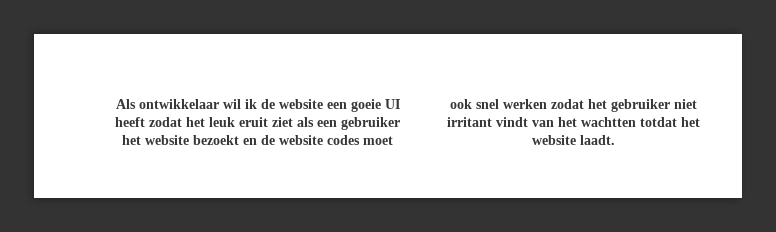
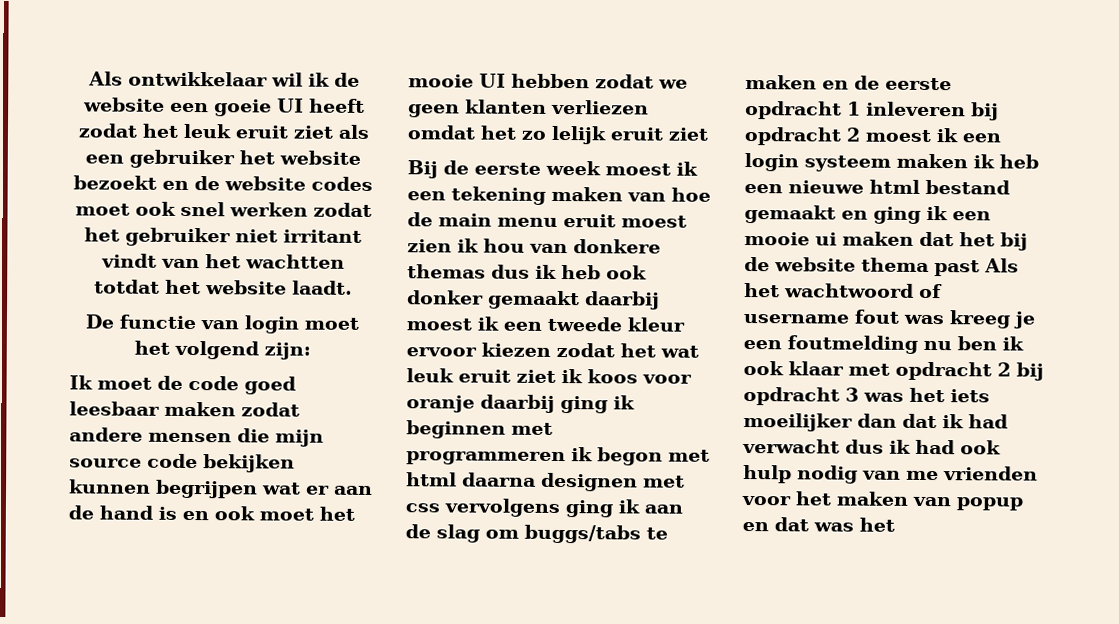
(615, 140) none -> [85,314,359,334] [133,340,311,360] [69,375,296,395] [69,401,300,417] [69,427,324,447] [69,453,295,473] [69,479,373,499] [68,505,355,521] [408,73,688,89] [408,99,649,118] [407,125,708,145] [407,160,698,179] [407,186,711,205] [407,212,687,228] [407,238,661,254] [407,264,647,280] [407,290,660,310] [406,316,685,332] [406,342,699,358] [406,368,692,384] [406,394,635,414] [406,420,553,439] [406,447,710,466] [406,472,685,492] [405,498,683,518] [405,524,668,544] [745,75,952,91] [745,101,999,121] [744,127,1001,146] [744,153,1039,172] [744,179,1010,195] [744,204,991,224] [744,231,1028,251] [744,256,1019,277] [744,282,943,299] [743,309,1036,329] [743,335,1024,354] [743,360,1044,381] [743,386,990,406] [743,412,1008,432] [742,438,1001,455] [743,464,1038,484] [741,491,1024,511] [742,517,895,532] // De functie van login moet het volgend zijn: // Ik moet de code goed leesbaar maken zodat andere mensen die mijn source code bekijken kunnen begrijpen wat er aan de hand is en ook moet het mooie UI hebben zodat we geen klanten verliezen omdat het zo lelijk eruit ziet // Bij de eerste week moest ik een tekening maken van hoe de main menu eruit moest zien ik hou van donkere themas dus ik heb ook donker gemaakt daarbij moest ik een tweede kleur ervoor kiezen zodat het wat leuk eruit ziet ik koos voor oranje daarbij ging ik beginnen met programmeren ik begon met html daarna designen met css vervolgens ging ik aan de slag om buggs/tabs te maken en de eerste opdracht 1 inleveren bij opdracht 2 moest ik een login systeem maken ik heb een nieuwe html bestand gemaakt en ging ik een mooie ui maken dat het bij de website thema past Als het wachtwoord of username fout was kreeg je een foutmelding nu ben ik ook klaar met opdracht 2 bij opdracht 3 was het iets moeilijker dan dat ik had verwacht dus ik had ook hulp nodig van me vrienden voor het maken van popup en dat was het

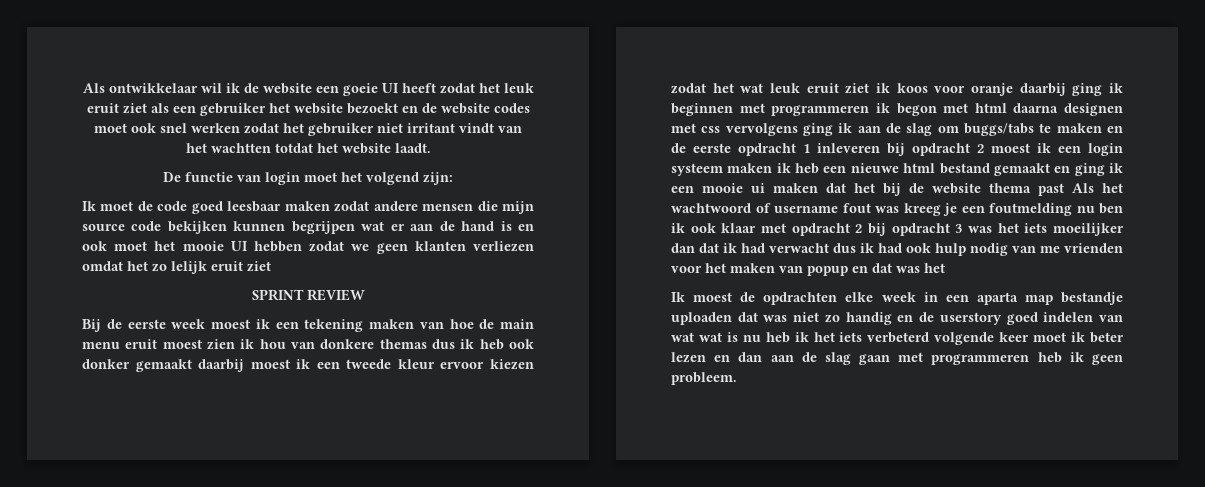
(708, 134) none -> [251,289,365,301] // SPRINT REVIEW
(895, 524) none -> [671,292,1123,305] [671,312,1123,325] [671,332,1124,345] [671,352,1123,365] [671,372,737,385] // Ik moest de opdrachten elke week in een aparta map bestandje uploaden dat was niet zo handig en de userstory goed indelen van wat wat is nu heb ik het iets verbeterd volgende keer moet ik beter lezen en dan aan de slag gaan met programmeren heb ik geen probleem.

